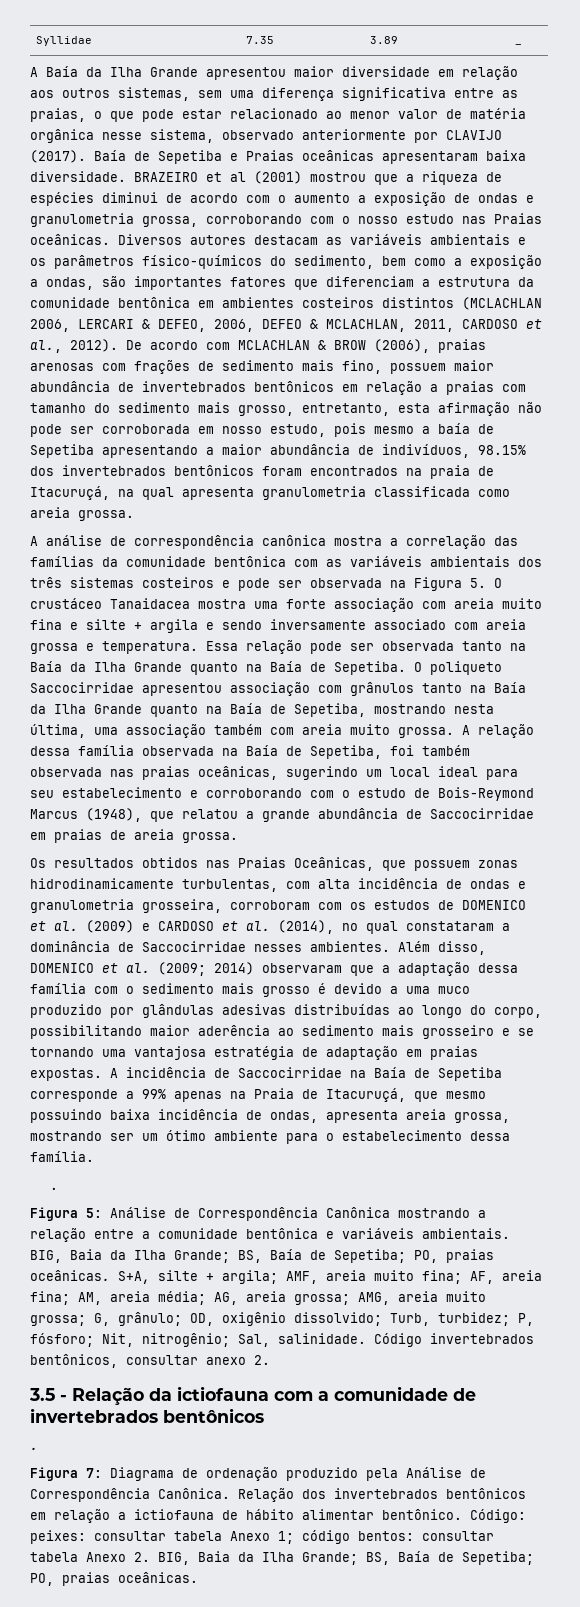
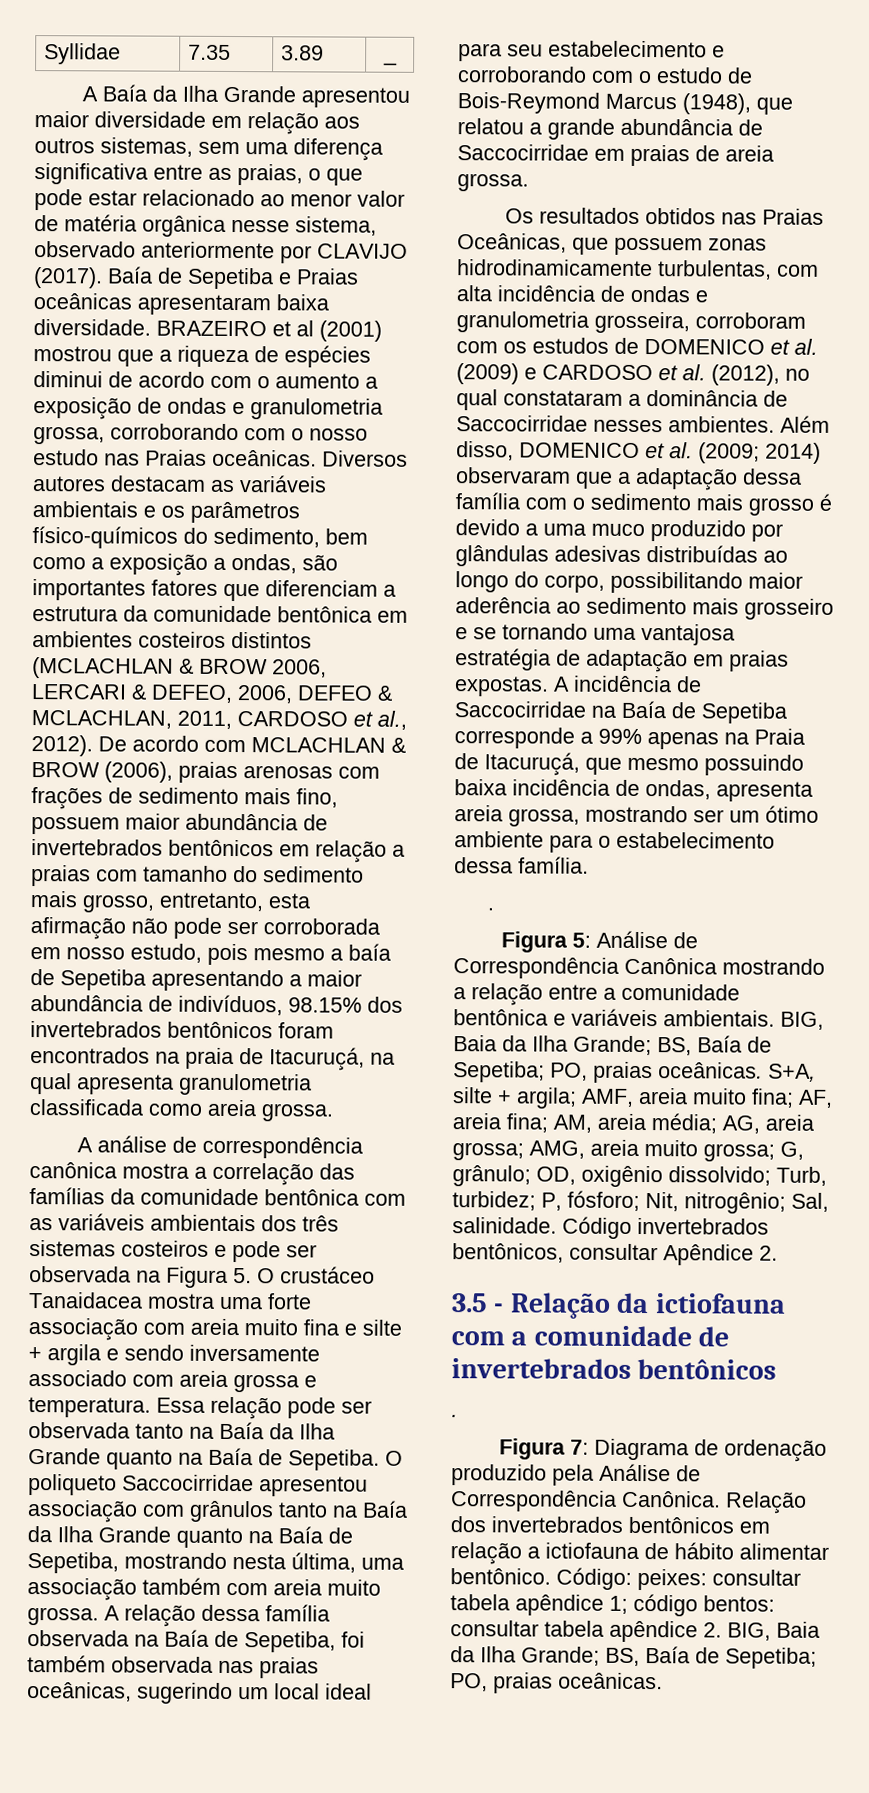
(542, 303) none -> [179,658,268,675] & BROW
[278,920,334,934] (2014), -> [711,364,780,386] (2012),
[206,1357,246,1365] anexo -> [663,1244,754,1266] Apêndice
[230,1531,270,1541] Anexo -> [515,1594,604,1616] apêndice
[86,1552,126,1562] Anexo -> [609,1620,698,1643] apêndice

